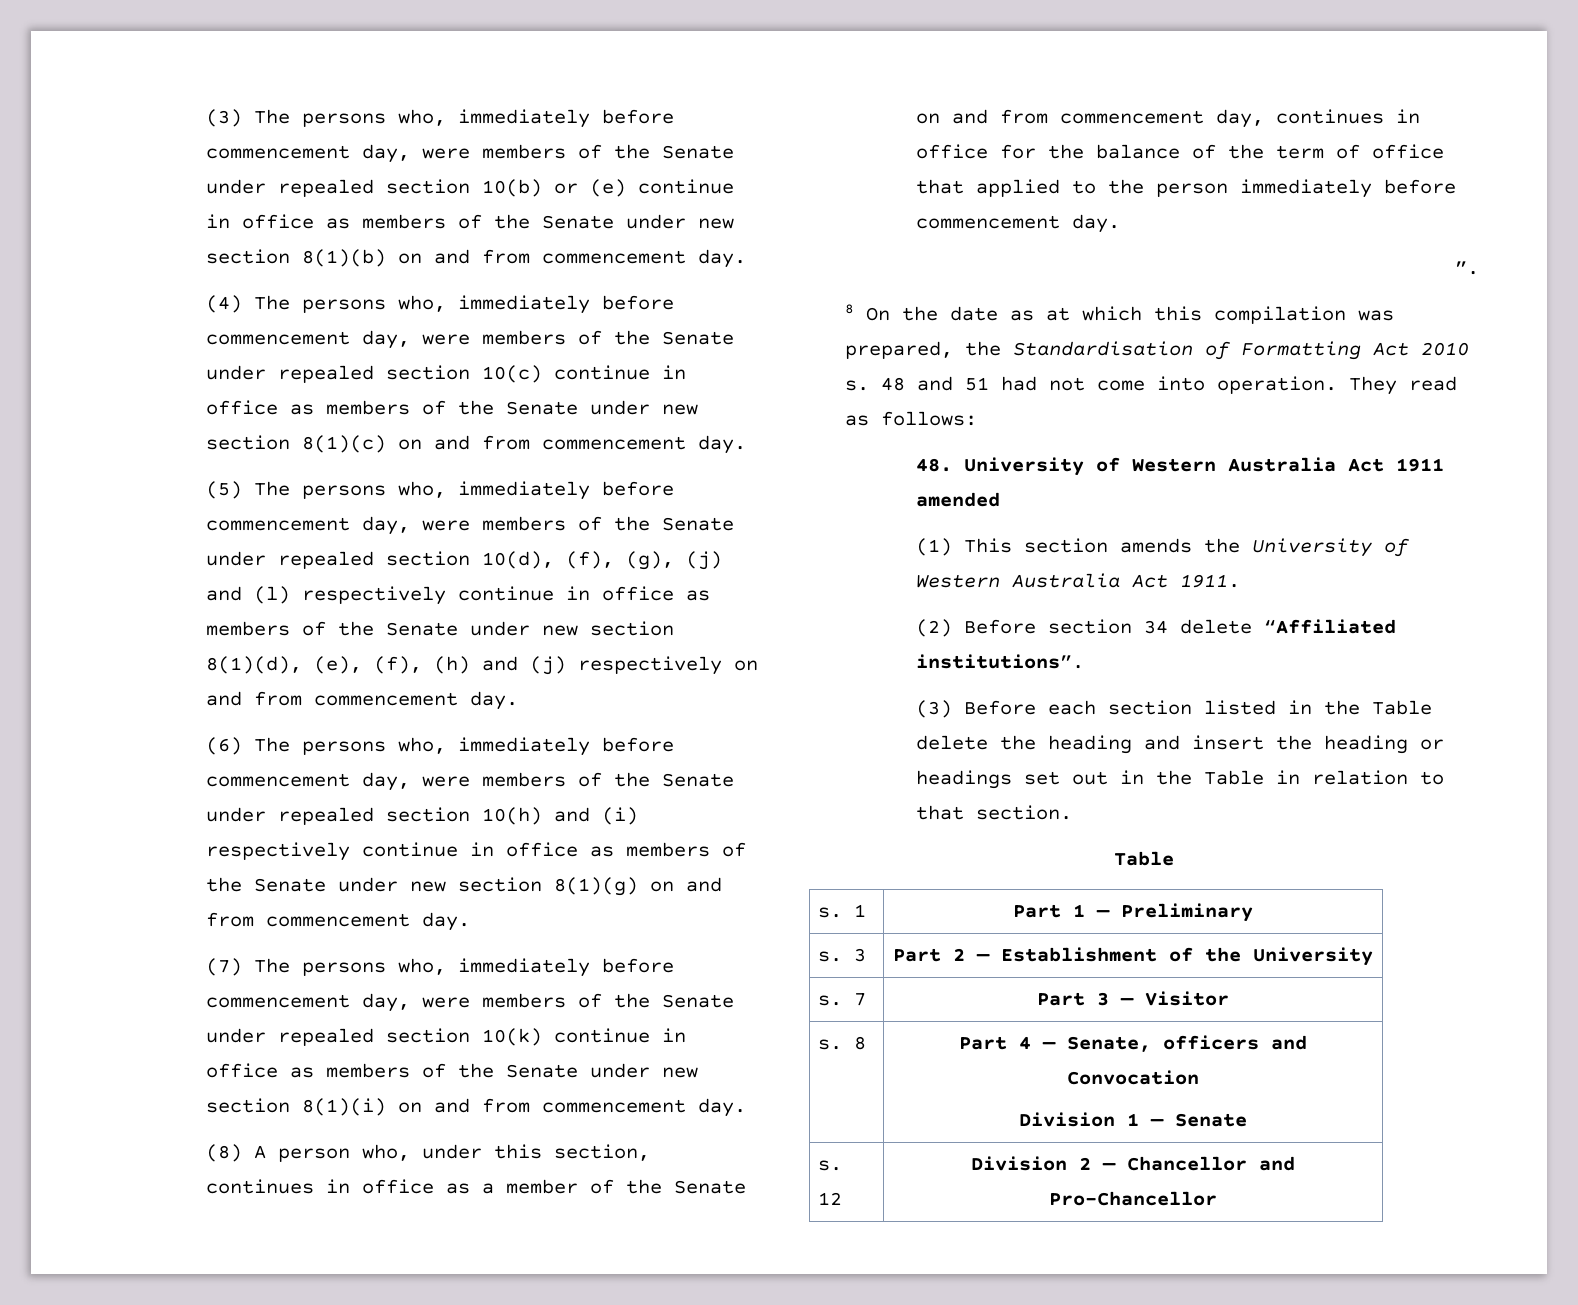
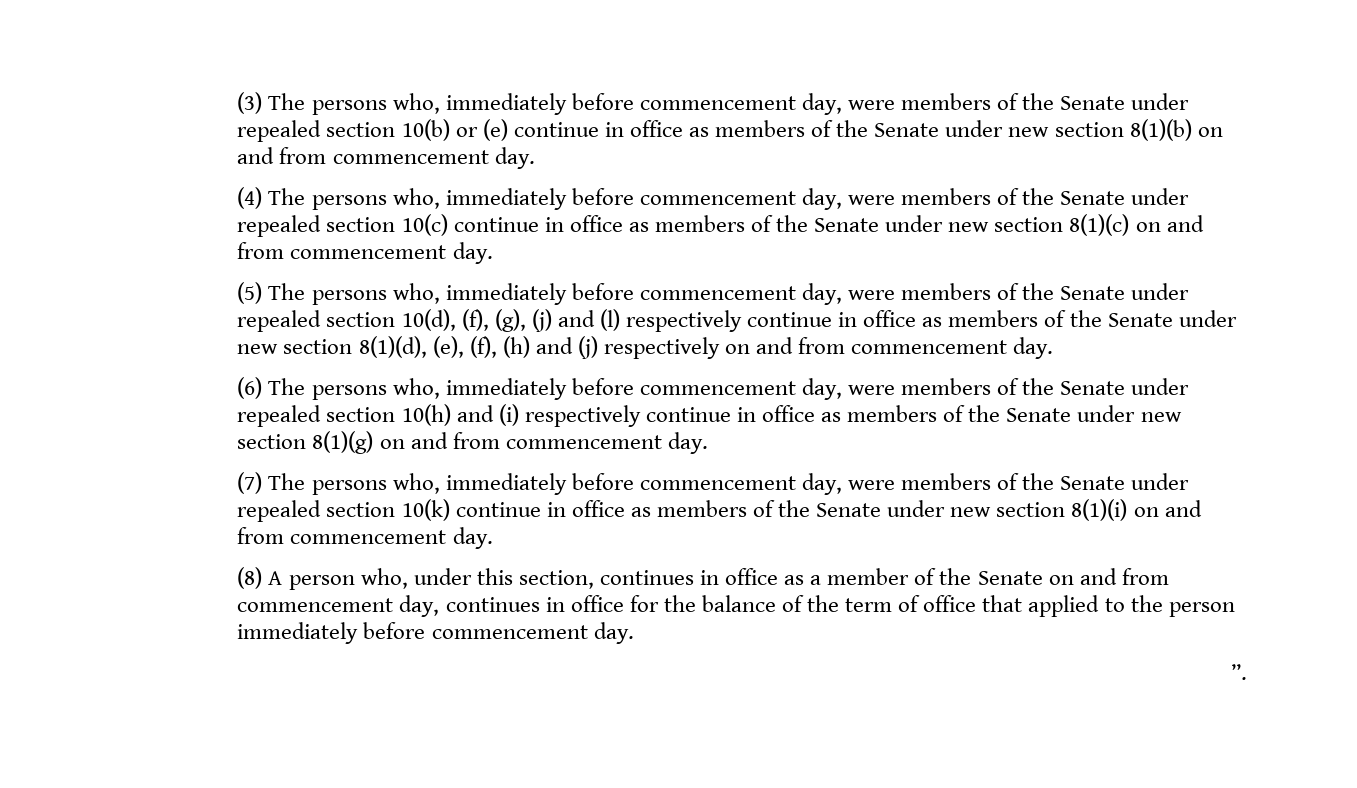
[844,304,1394,324] [844,341,1469,360] [844,376,1457,395] [844,411,977,426] [915,457,1444,476] [915,492,1000,507] [915,538,1410,557] [915,573,1240,588] [915,619,1396,637] [915,654,1084,669] [915,700,1432,718] [915,735,1444,754] [915,770,1444,789] [915,805,1072,820] [1114,851,1174,866] [818,904,867,918] [1013,903,1253,922] [818,948,867,962] [893,947,1373,966] [818,993,867,1006] [1037,991,1229,1006] [818,1036,867,1050] [959,1035,1307,1052] [1067,1070,1199,1085] [1019,1112,1247,1127] [818,1160,843,1171] [818,1192,843,1205] [971,1156,1295,1171] [1049,1191,1217,1206] // 8 On the date as at which this compilation was prepared, the Standardisation of Formatting Act 2010 s. 48 and 51 had not come into operation. They read as follows: // 48. University of Western Australia Act 1911 amended // (1) This section amends the University of Western Australia Act 1911. // (2) Before section 34 delete “Affiliated institutions”. // (3) Before each section listed in the Table delete the heading and insert the heading or headings set out in the Table in relation to that section. // Table // s. 1 | Part 1 — Preliminary // s. 3 | Part 2 — Establishment of the University // s. 7 | Part 3 — Visitor // s. 8 | Part 4 — Senate, officers and Convocation // Division 1 — Senate // s. 12 | Division 2 — Chancellor and Pro-Chancellor -> (1247, 672) none

